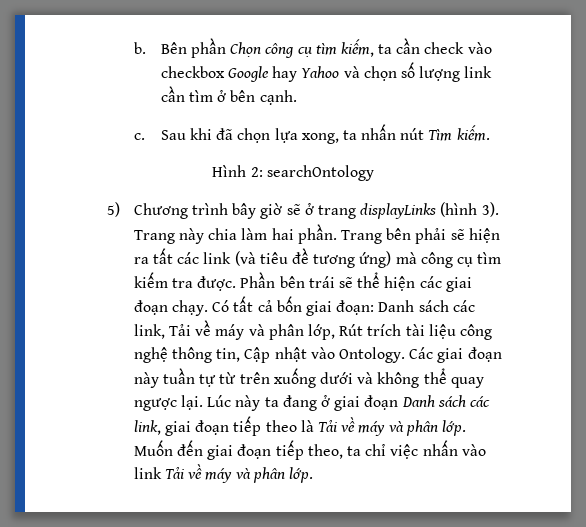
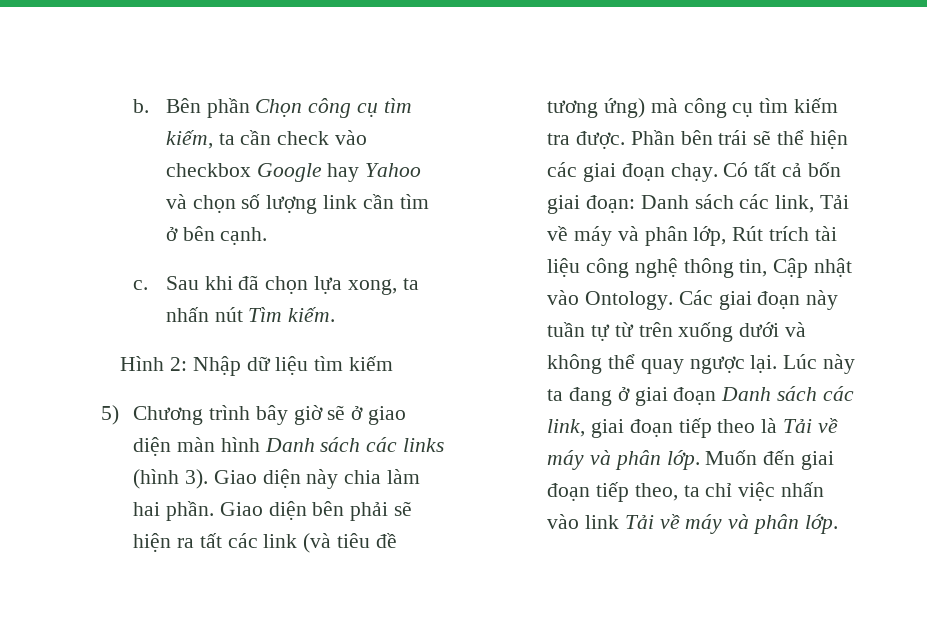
[266,165,374,181] searchOntology -> [192,356,393,376] Nhập dữ liệu tìm kiếm
[317,202,499,219] [133,230,175,244] trang displayLinks (hình 3). Trang -> [367,406,406,425] [133,437,444,456] [133,469,301,489] giao diện màn hình Danh sách các links (hình 3). Giao diện
[340,230,382,244] Trang -> [219,501,307,520] Giao diện

